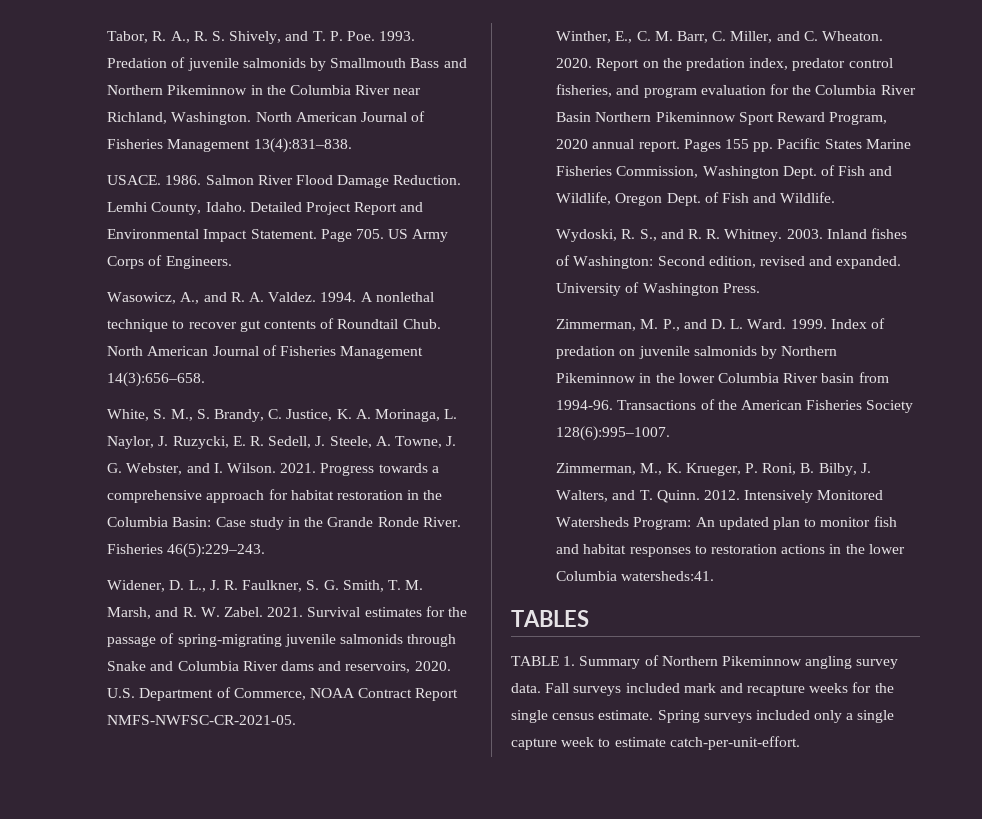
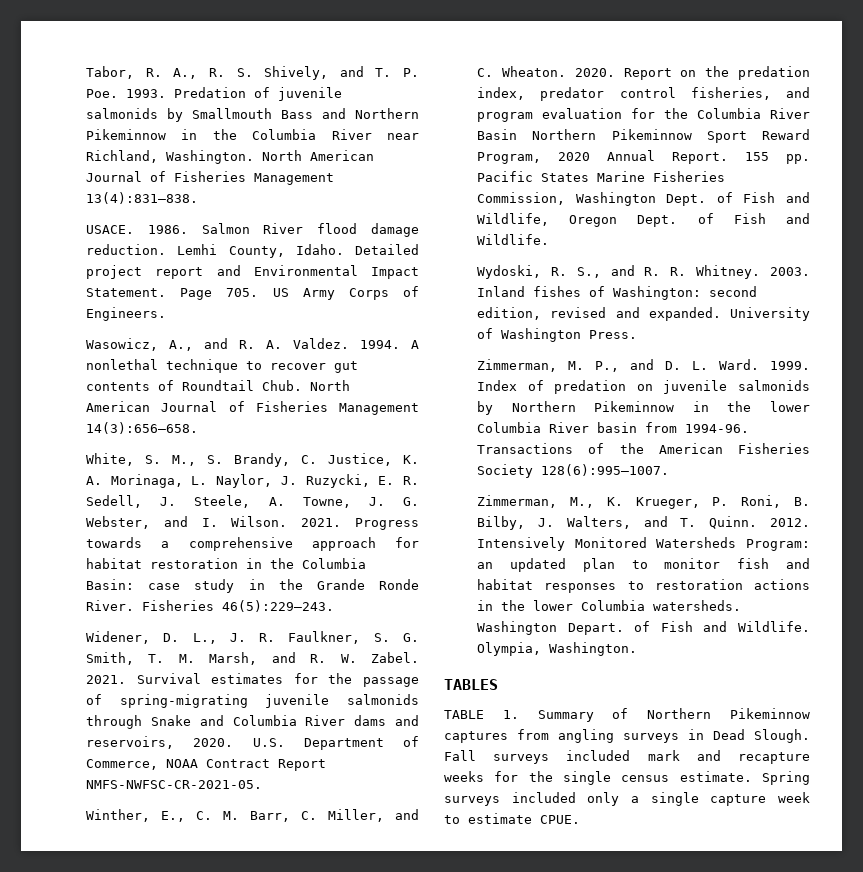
[296,175,462,188] Flood Damage Reduction. -> [317,223,419,237] [86,244,167,255] flood damage reduction.
[306,202,398,215] Project Report -> [86,265,204,279] project report
[215,517,246,527] Case -> [148,583,181,590] case
[592,139,721,152] annual report. Pages -> [607,150,729,164] Annual Report.
[657,256,705,266] Second -> [709,286,758,297] second
[695,517,715,527] An -> [477,562,494,569] an
[621,571,715,581] watersheds:41. -> [653,600,742,611] [477,621,810,635] [477,642,638,656] watersheds. Washington Depart. of Fish and Wildlife. Olympia, Washington.
[805,656,899,669] [511,683,541,693] angling survey data. -> [444,729,810,743] captures from angling surveys in Dead Slough.
[669,736,800,750] catch-per-unit-effort. -> [540,815,580,824] CPUE.

